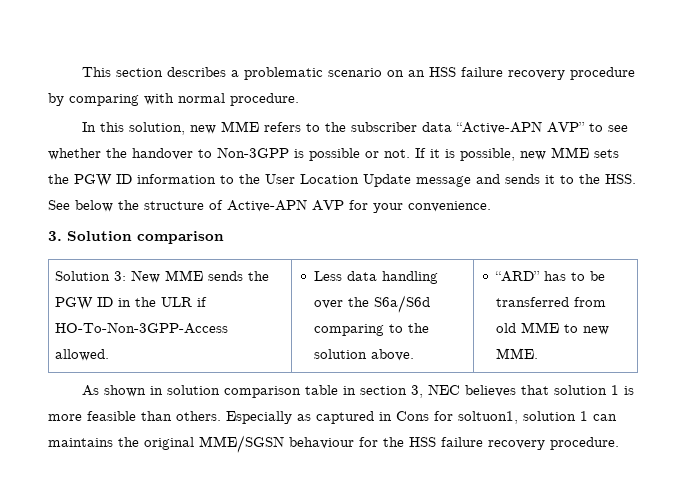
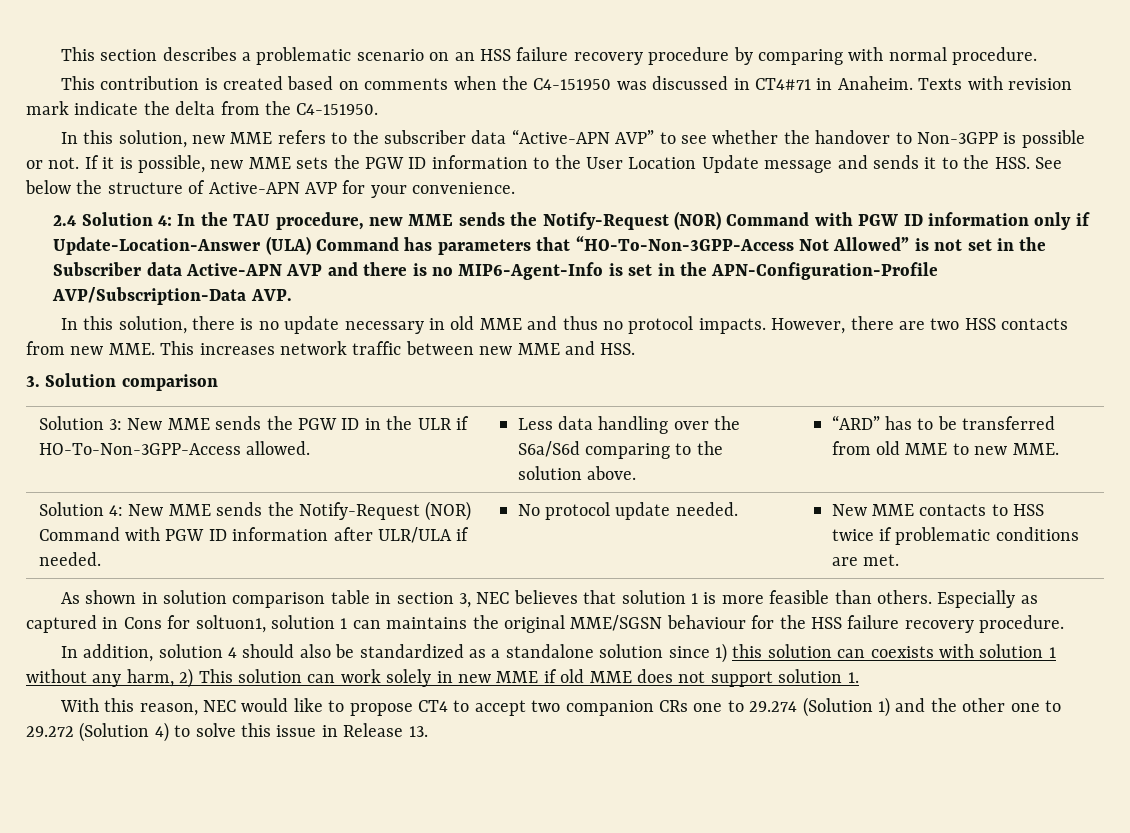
(299, 99) none -> [60,76,1072,90] [26,101,379,115] // This contribution is created based on comments when the C4-151950 was discussed in CT4#71 in Anaheim. Texts with revision mark indicate the delta from the C4-151950.
(491, 206) none -> [53,211,1090,230] [53,236,1047,255] [53,262,939,280] [52,287,292,305] [60,316,1069,334] [26,341,636,355] // 2.4 Solution 4: In the TAU procedure, new MME sends the Notify-Request (NOR) Command with PGW ID information only if Update-Location-Answer (ULA) Command has parameters that “HO-To-Non-3GPP-Access Not Allowed” is not set in the Subscriber data Active-APN AVP and there is no MIP6-Agent-Info is set in the APN-Configuration-Profile AVP/Subscription-Data AVP. // In this solution, there is no update necessary in old MME and thus no protocol impacts. However, there are two HSS contacts from new MME. This increases network traffic between new MME and HSS.
(539, 353) none -> [38,501,472,521] [38,527,470,543] [38,552,101,566] [517,502,738,520] [831,504,1045,516] [831,527,1079,545] [831,554,899,566] // Solution 4: New MME sends the Notify-Request (NOR) Command with PGW ID information after ULR/ULA if needed. | No protocol update needed. | New MME contacts to HSS twice if problematic conditions are met.
(619, 443) none -> [60,643,1056,663] [26,668,859,688] [59,697,1061,717] [26,722,428,742] // In addition, solution 4 should also be standardized as a standalone solution since 1) this solution can coexists with solution 1 without any harm, 2) This solution can work solely in new MME if old MME does not support solution 1. // With this reason, NEC would like to propose CT4 to accept two companion CRs one to 29.274 (Solution 1) and the other one to 29.272 (Solution 4) to solve this issue in Release 13.

